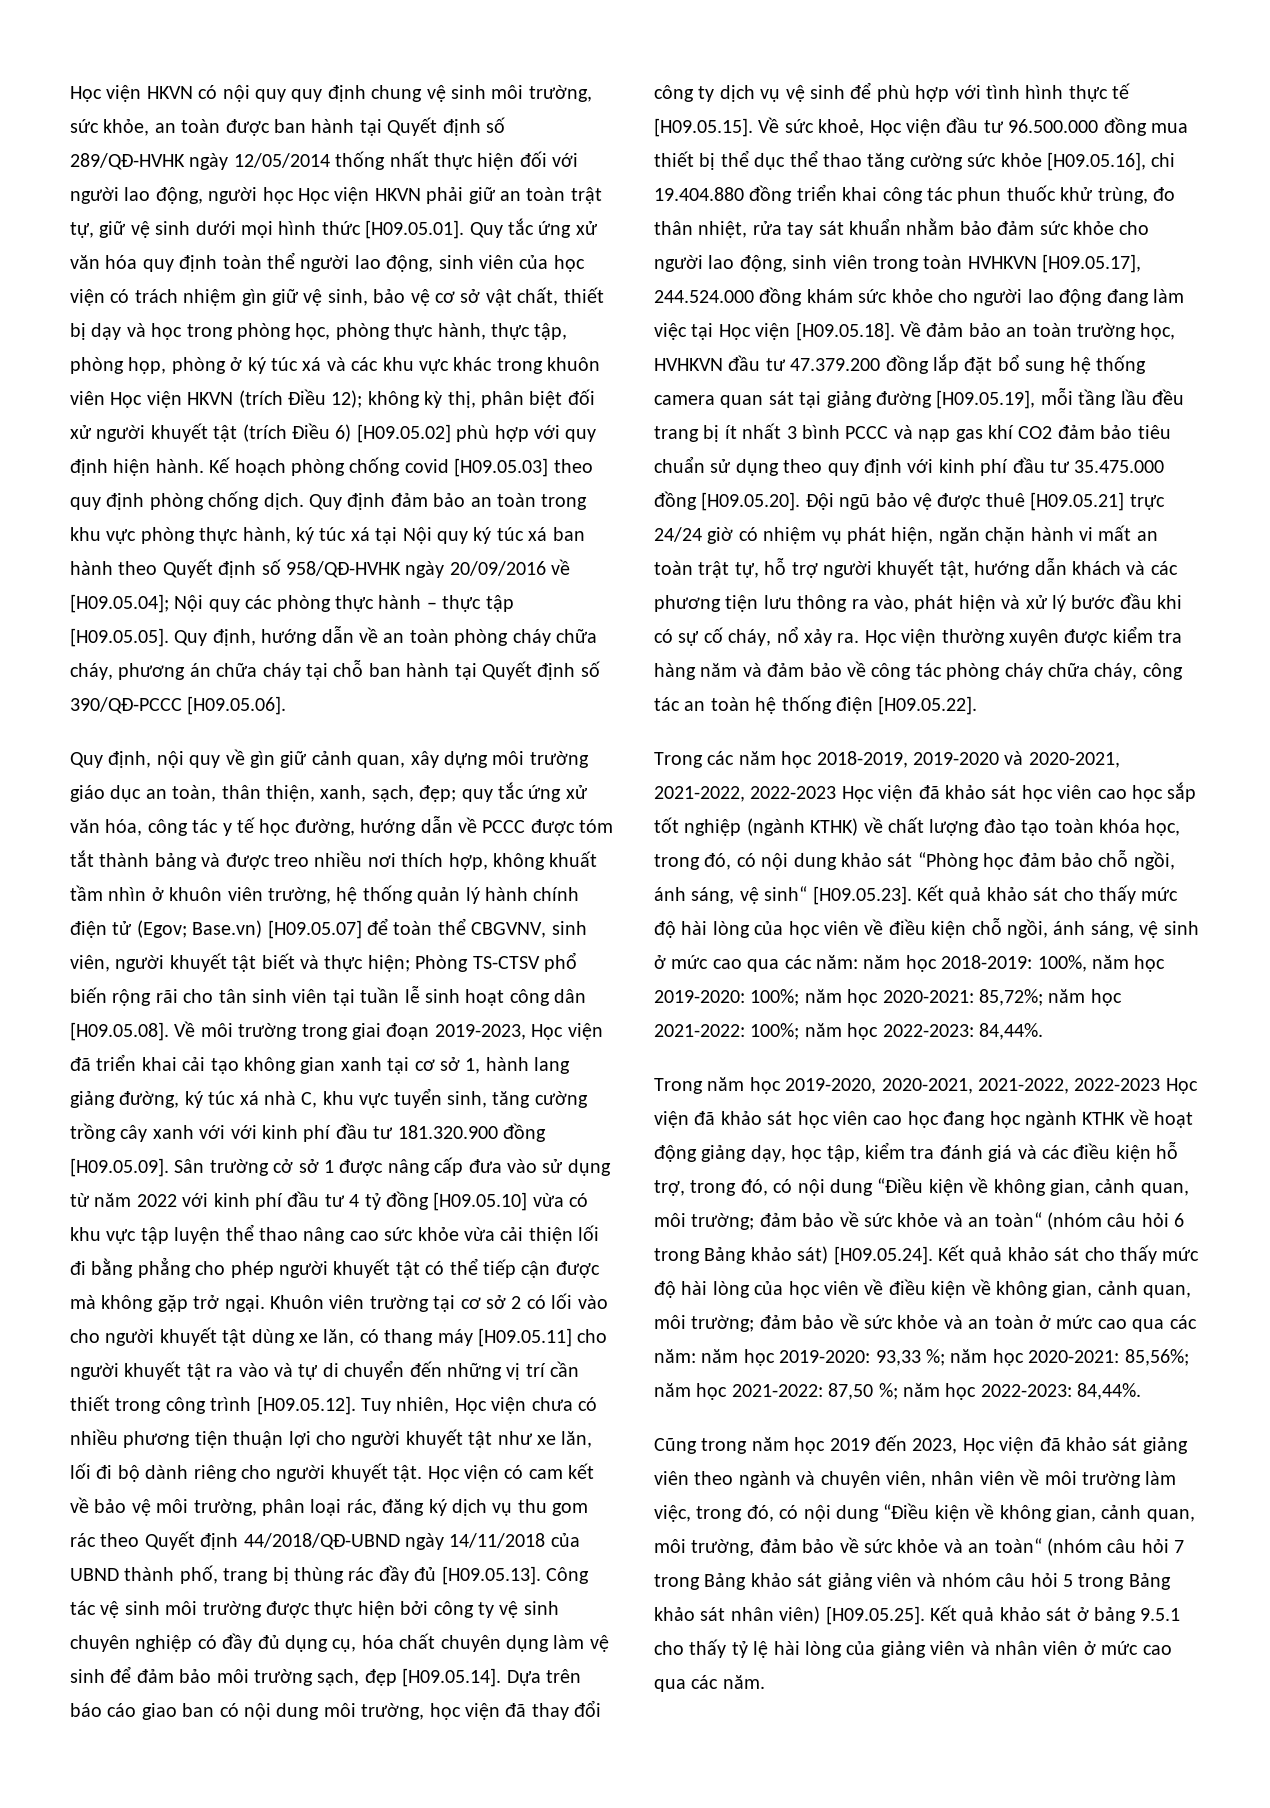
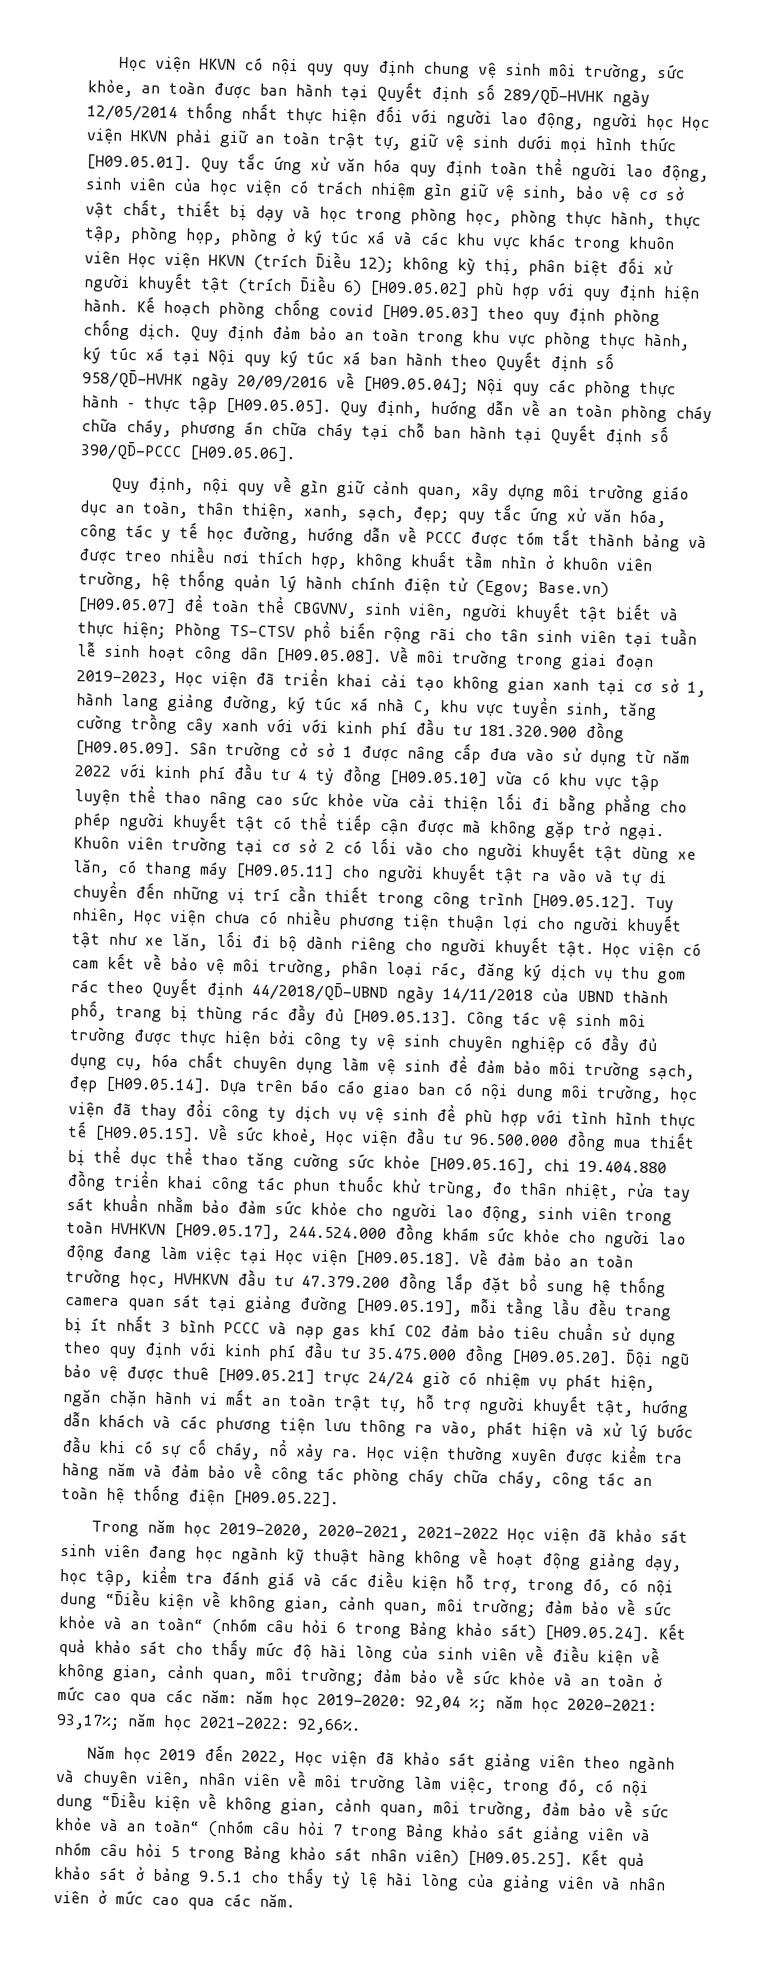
[707,751,1120,768] [654,782,1197,802] [654,817,1181,836] [654,850,1175,870] [654,885,1179,905] [654,918,1199,938] [654,955,1166,972] [654,989,1122,1006] [654,1023,1043,1040] [654,1077,1198,1094] [654,1111,1126,1128] các năm học 2018-2019, 2019-2020 và 2020-2021, 2021-2022, 2022-2023 Học viện đã khảo sát học viên cao học sắp tốt nghiệp (ngành KTHK) về chất lượng đào tạo toàn khóa học, trong đó, có nội dung khảo sát “Phòng học đảm bảo chỗ ngồi, ánh sáng, vệ sinh“ [H09.05.23]. Kết quả khảo sát cho thấy mức độ hài lòng của học viên về điều kiện chỗ ngồi, ánh sáng, vệ sinh ở mức cao qua các năm: năm học 2018-2019: 100%, năm học 2019-2020: 100%; năm học 2020-2021: 85,72%; năm học 2021-2022: 100%; năm học 2022-2023: 84,44%. // Trong năm học 2019-2020, 2020-2021, 2021-2022, 2022-2023 Học viện đã khảo sát học viên cao học đang học ngành KTHK -> [147,1519,689,1544] [60,1543,461,1568] năm học 2019-2020, 2020-2021, 2021-2022 Học viện đã khảo sát sinh viên đang học ngành kỹ thuật hàng không
[788,1281,820,1298] học -> [437,1647,473,1660] sinh
[875,1350,921,1366] 93,33 -> [415,1695,461,1712] 92,04
[1124,1349,1189,1366] [654,1383,1142,1400] [654,1437,789,1454] 85,56%; năm học 2021-2022: 87,50 %; năm học 2022-2023: 84,44%. // Cũng trong năm -> [56,1713,361,1735] [87,1745,116,1760] 93,17%; năm học 2021-2022: 92,66%. // Năm
[912,1438,958,1454] 2023, -> [241,1750,288,1767] 2022,

